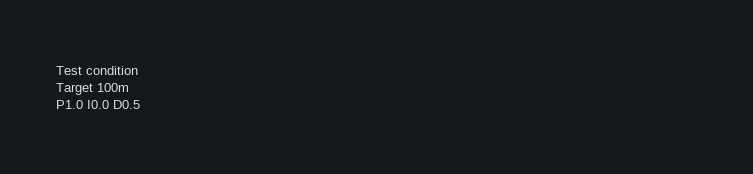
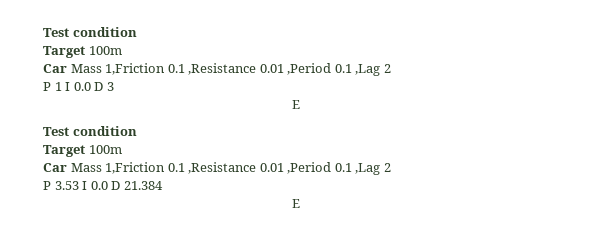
[56,66,138,75] [56,83,129,95] [56,100,140,109] Test condition // Target 100m // P1.0 I0.0 D0.5 -> [43,27,137,37] [43,46,122,58] [43,63,391,76] [43,82,114,91] [292,100,300,109] [43,126,137,136] [43,145,122,157] [43,162,391,175] [43,181,163,190] [292,199,300,208] Test condition // Target 100m // Car Mass 1,Friction 0.1 ,Resistance 0.01 ,Period 0.1 ,Lag 2 // P 1 I 0.0 D 3 // E // Test condition // Target 100m // Car Mass 1,Friction 0.1 ,Resistance 0.01 ,Period 0.1 ,Lag 2 // P 3.53 I 0.0 D 21.384 // E

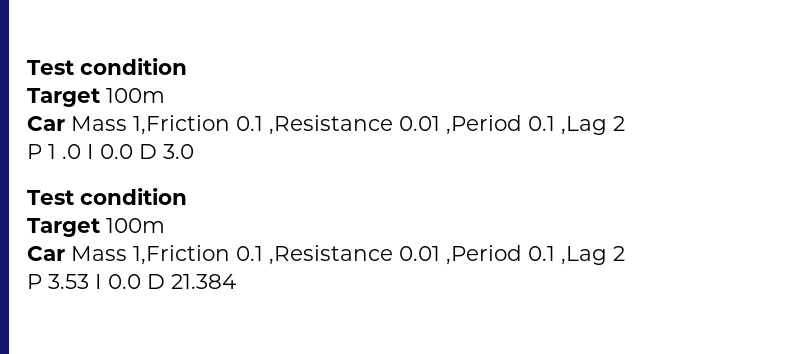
[65,82,114,91] [292,100,300,109] I 0.0 D 3 // E -> [62,144,194,159] .0 I 0.0 D 3.0
[292,199,300,208] // E -> (236, 281) none

